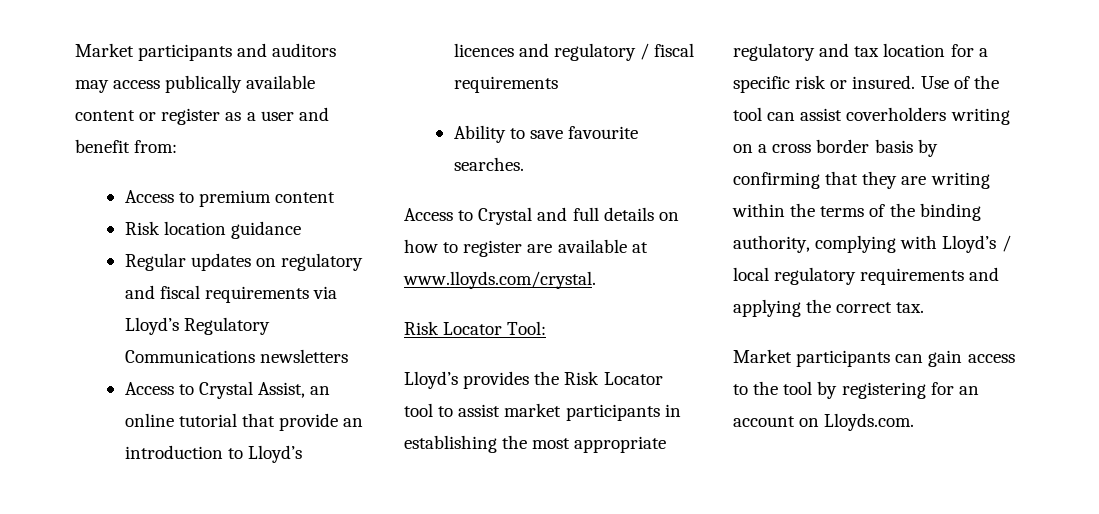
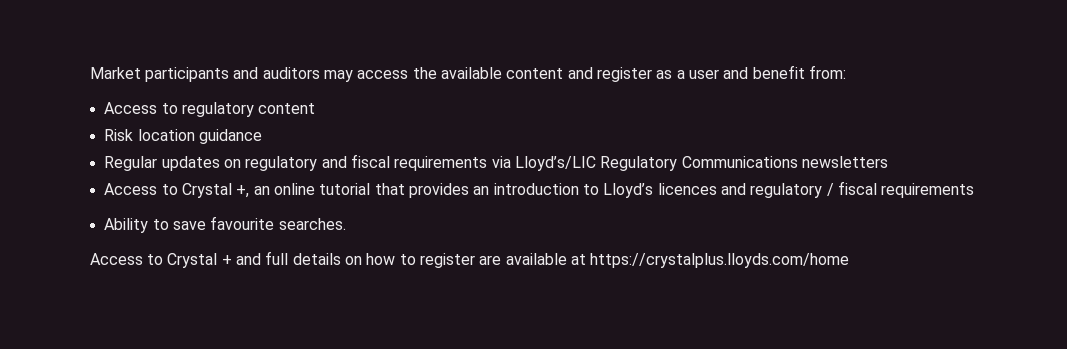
[165,75,243,93] publically -> [412,67,437,79] the
[139,112,157,121] or -> [567,67,593,79] and
[198,190,271,207] premium -> [182,102,255,117] regulatory
[124,317,179,335] Lloyd’s -> [514,156,596,171] Lloyd’s/LIC
[257,382,305,398] Assist, -> [236,185,250,198] +,
[278,413,338,431] provide -> [408,183,469,198] provides
(533, 216) none -> [221,255,232,265] +
[403,271,596,289] [404,321,547,335] [404,371,663,389] [404,403,681,421] [404,435,667,453] [733,43,988,61] [733,75,999,93] [733,107,1010,125] [733,139,938,157] [733,171,990,189] [732,203,981,221] [733,235,1011,253] [733,267,1000,285] [733,299,925,317] [733,349,1015,367] [733,381,979,399] [733,413,915,431] www.lloyds.com/crystal. // Risk Locator Tool: // Lloyd’s provides the Risk Locator tool to assist market participants in establishing the most appropriate regulatory and tax location for a specific risk or insured. Use of the tool can assist coverholders writing on a cross border basis by confirming that they are writing within the terms of the binding authority, complying with Lloyd’s / local regulatory requirements and applying the correct tax. // Market participants can gain access to the tool by registering for an account on Lloyds.com. -> [590,253,850,268] https://crystalplus.lloyds.com/home

